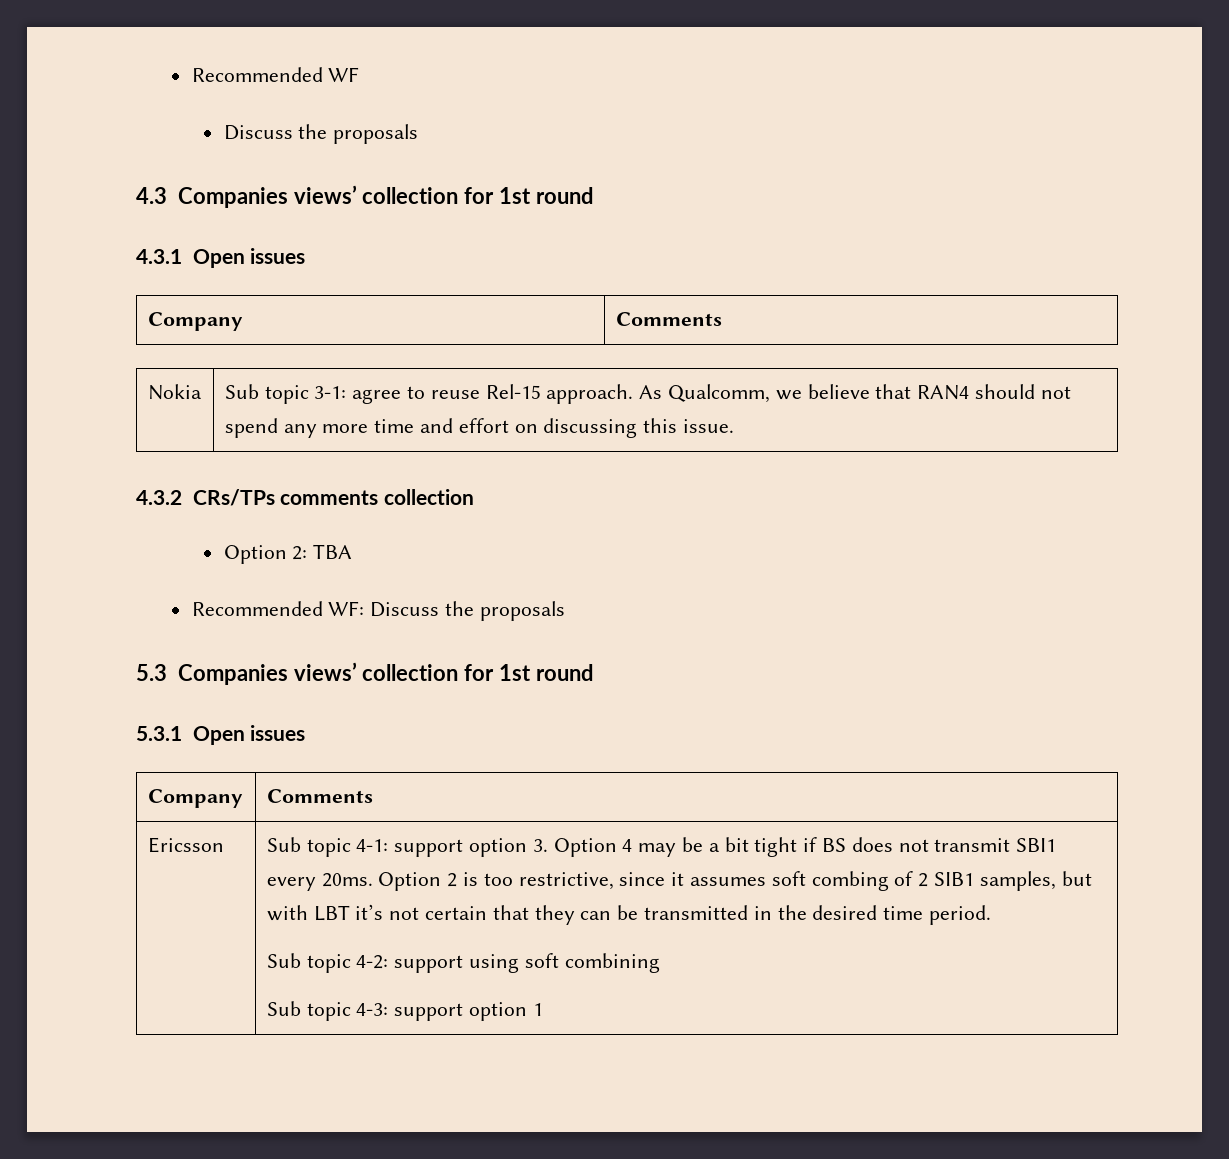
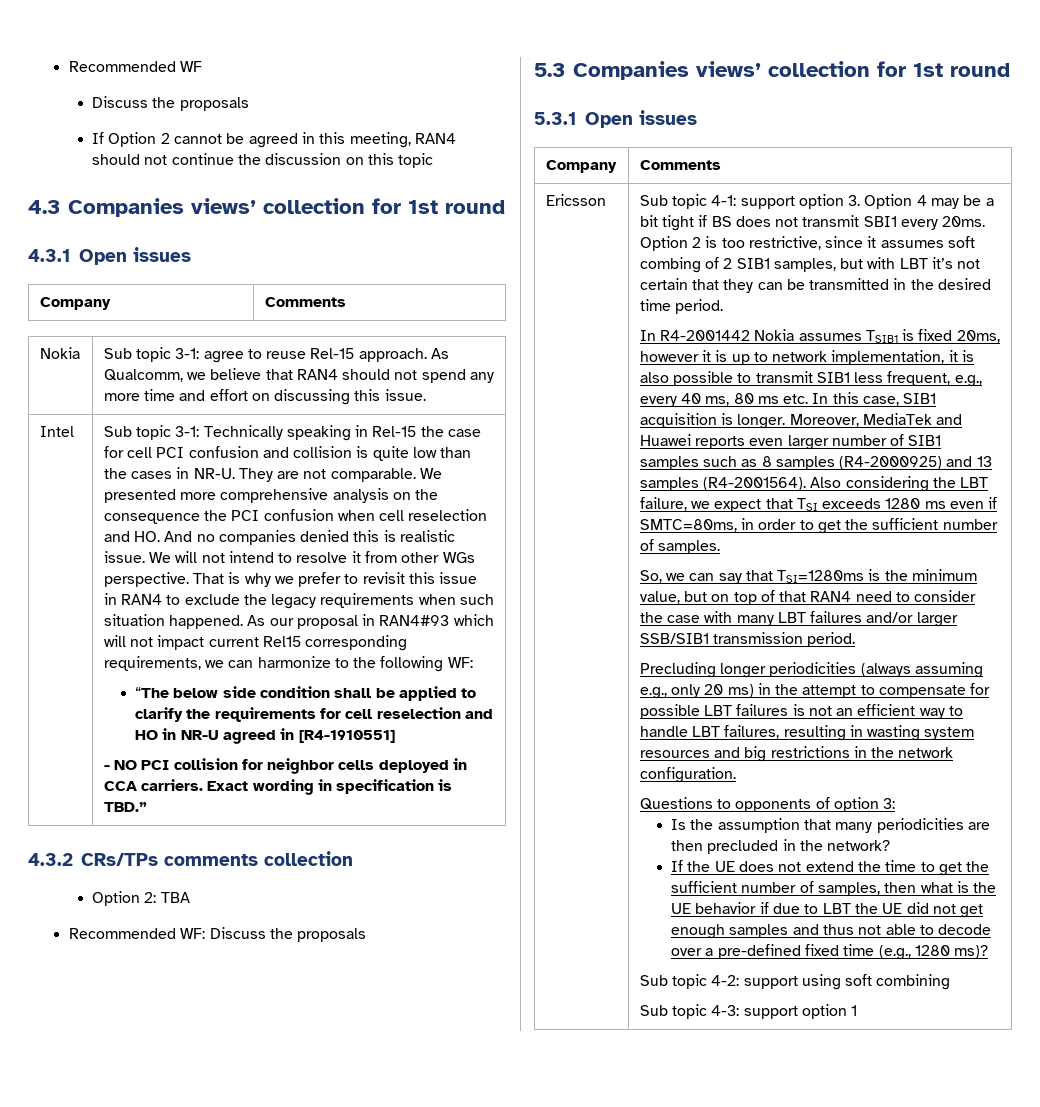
(419, 134) none -> [92,132,457,148] [92,153,434,168] // If Option 2 cannot be agreed in this meeting, RAN4 should not continue the discussion on this topic
(734, 426) none -> [39,426,74,437] [103,425,482,441] [103,446,472,461] [103,467,443,482] [103,488,439,503] [103,509,488,524] [103,530,456,545] [103,551,475,563] [103,572,478,587] [103,593,495,609] [103,614,494,629] [103,635,408,651] [103,656,473,672] [135,686,477,701] [135,707,494,722] [135,728,395,744] [103,758,468,774] [103,779,453,795] [103,802,147,812] // Intel | Sub topic 3-1: Technically speaking in Rel-15 the case for cell PCI confusion and collision is quite low than the cases in NR-U. They are not comparable. We presented more comprehensive analysis on the consequence the PCI confusion when cell reselection and HO. And no companies denied this is realistic issue. We will not intend to resolve it from other WGs perspective. That is why we prefer to revisit this issue in RAN4 to exclude the legacy requirements when such situation happened. As our proposal in RAN4#93 which will not impact current Rel15 corresponding requirements, we can harmonize to the following WF: // “The below side condition shall be applied to clarify the requirements for cell reselection and HO in NR-U agreed in [R4-1910551] // - NO PCI collision for neighbor cells deployed in CCA carriers. Exact wording in specification is TBD.”
(991, 915) none -> [639,329,1000,343] [639,350,975,365] [639,371,982,387] [639,392,937,407] [639,413,963,429] [639,434,942,450] [639,456,992,470] [639,476,989,492] [639,497,998,512] [639,518,998,534] [639,539,720,554] [639,569,978,584] [639,590,977,605] [639,611,958,627] [639,632,856,647] [639,662,983,678] [639,683,991,699] [639,704,964,719] [639,725,975,741] [639,746,954,762] [639,767,736,783] [639,797,896,812] [671,818,991,833] [671,839,891,854] [671,860,990,876] [671,881,997,896] [671,902,984,918] [671,924,992,939] [671,944,989,960] // In R4-2001442 Nokia assumes TSIB1 is fixed 20ms, however it is up to network implementation, it is also possible to transmit SIB1 less frequent, e.g., every 40 ms, 80 ms etc. In this case, SIB1 acquisition is longer. Moreover, MediaTek and Huawei reports even larger number of SIB1 samples such as 8 samples (R4-2000925) and 13 samples (R4-2001564). Also considering the LBT failure, we expect that TSI exceeds 1280 ms even if SMTC=80ms, in order to get the sufficient number of samples. // So, we can say that TSI=1280ms is the minimum value, but on top of that RAN4 need to consider the case with many LBT failures and/or larger SSB/SIB1 transmission period. // Precluding longer periodicities (always assuming e.g., only 20 ms) in the attempt to compensate for possible LBT failures is not an efficient way to handle LBT failures, resulting in wasting system resources and big restrictions in the network configuration. // Questions to opponents of option 3: // Is the assumption that many periodicities are then precluded in the network? // If the UE does not extend the time to get the sufficient number of samples, then what is the UE behavior if due to LBT the UE did not get enough samples and thus not able to decode over a pre-defined fixed time (e.g., 1280 ms)?

